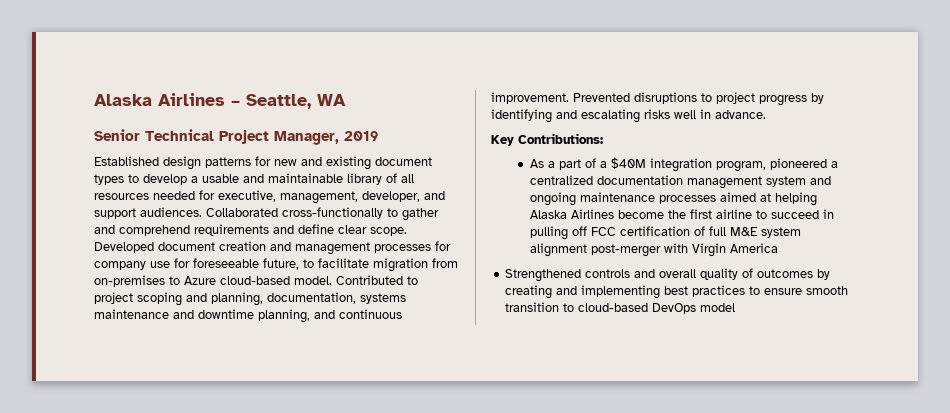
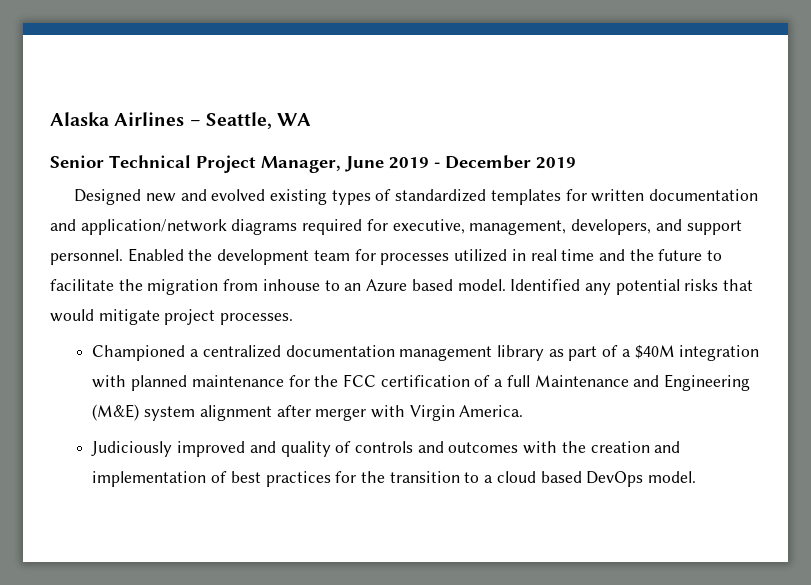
[344,131,378,141] [94,156,432,170] [94,173,414,185] [94,191,195,200] 2019 // Established design patterns for new and existing document types to develop a usable and maintainable library of all resources needed -> [345,155,576,172] [74,189,759,205] [50,219,363,235] June 2019 - December 2019 // Designed new and evolved existing types of standardized templates for written documentation and application/network diagrams required
[362,191,420,202] developer, -> [571,219,652,235] developers,
[140,207,439,221] [94,224,407,236] [94,241,451,255] [94,258,299,270] audiences. Collaborated cross-functionally to gather and comprehend requirements and define clear scope. Developed document creation and management processes for company use for foreseeable future, -> [50,248,703,265] personnel. Enabled the development team for processes utilized in real time and the future
(369, 263) none -> [118,279,143,291] the
[94,275,418,287] [94,292,406,306] [94,309,402,323] [491,92,824,106] [491,109,766,123] [491,133,603,146] [529,159,555,168] on-premises to Azure cloud-based model. Contributed to project scoping and planning, documentation, systems maintenance and downtime planning, and continuous improvement. Prevented disruptions to project progress by identifying and escalating risks well in advance. // Key Contributions: // As a -> [262,279,754,295] [50,309,294,325] [92,345,564,361] inhouse to an Azure based model. Identified any potential risks that would mitigate project processes. // Championed a centralized documentation management library as
[715,158,838,172] [529,175,831,189] [529,192,817,206] [529,209,834,219] [529,226,801,240] [529,243,778,257] [505,268,831,282] [505,285,849,299] [505,302,736,314] program, pioneered a centralized documentation management system and ongoing maintenance processes aimed at helping Alaska Airlines become the first airline to succeed in pulling off FCC certification of full M&E system alignment post-merger with Virgin America // Strengthened controls and overall quality of outcomes by creating and implementing best practices to ensure smooth transition to cloud-based DevOps model -> [92,374,751,391] [92,404,524,421] [91,441,681,457] [92,471,697,487] with planned maintenance for the FCC certification of a full Maintenance and Engineering (M&E) system alignment after merger with Virgin America. // Judiciously improved and quality of controls and outcomes with the creation and implementation of best practices for the transition to a cloud based DevOps model.

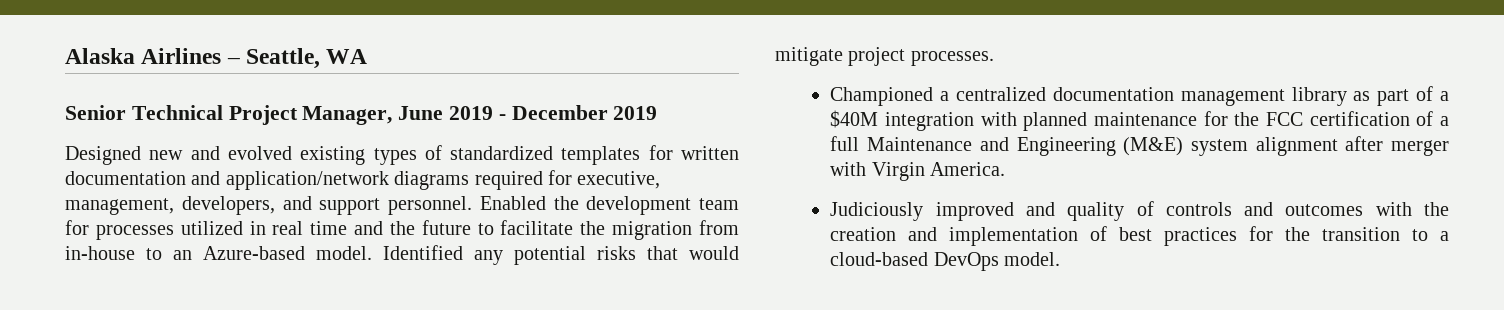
[262,279,320,291] inhouse -> [65,246,135,260] in-house
[366,279,453,292] Azure based -> [203,246,305,260] Azure-based
[496,471,582,483] cloud based -> [830,252,929,266] cloud-based

